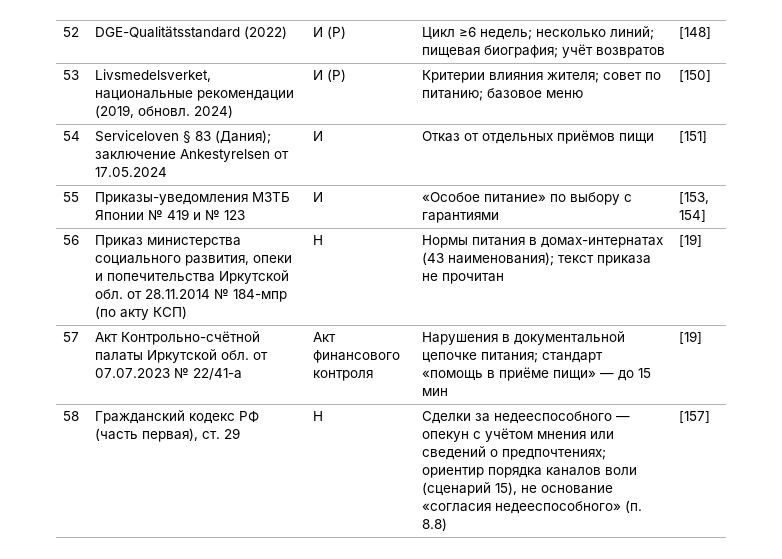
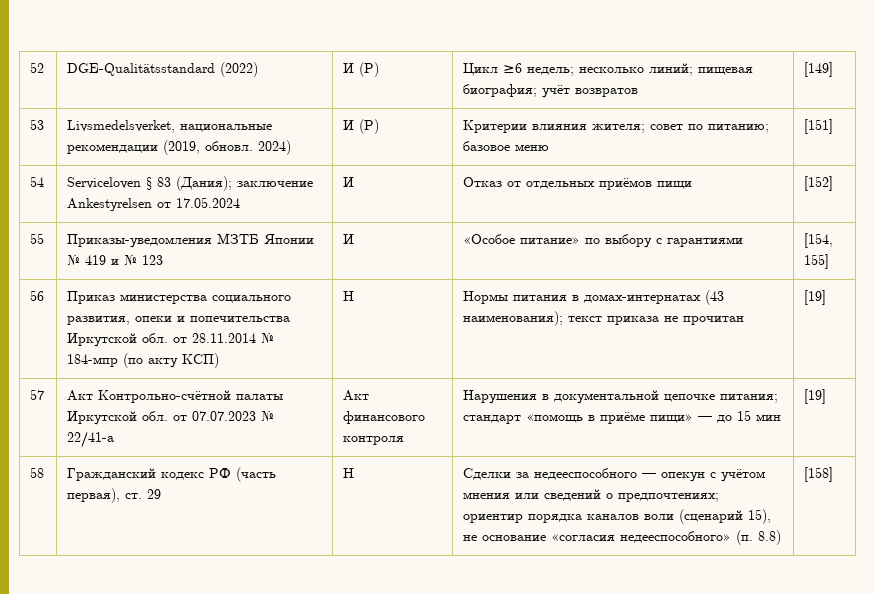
[679,27,712,39] [148] -> [804,62,834,77] [149]
[679,70,712,82] [150] -> [804,119,834,134] [151]
[679,131,708,143] [151] -> [804,176,834,191] [152]
[679,192,710,204] [679,210,707,222] [153, 154] -> [804,233,834,248] [804,254,830,269] [154, 155]
[679,411,711,423] [157] -> [804,467,834,482] [158]

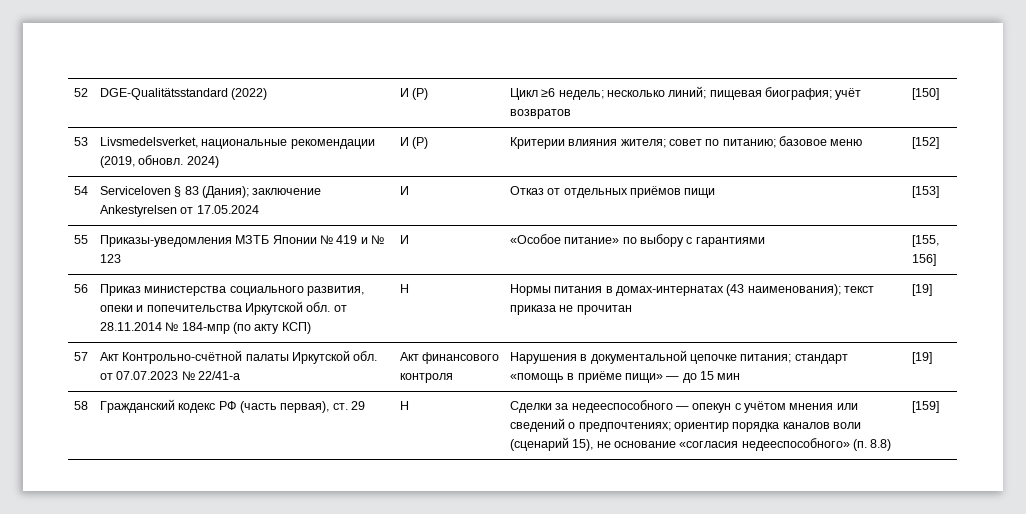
[804,62,834,77] [149] -> [911,88,939,100] [150]
[804,119,834,134] [151] -> [911,137,939,149] [152]
[804,176,834,191] [152] -> [911,186,939,198] [153]
[804,233,834,248] [804,254,830,269] [154, 155] -> [911,235,939,247] [911,254,936,266] [155, 156]
[804,467,834,482] [158] -> [911,401,939,413] [159]

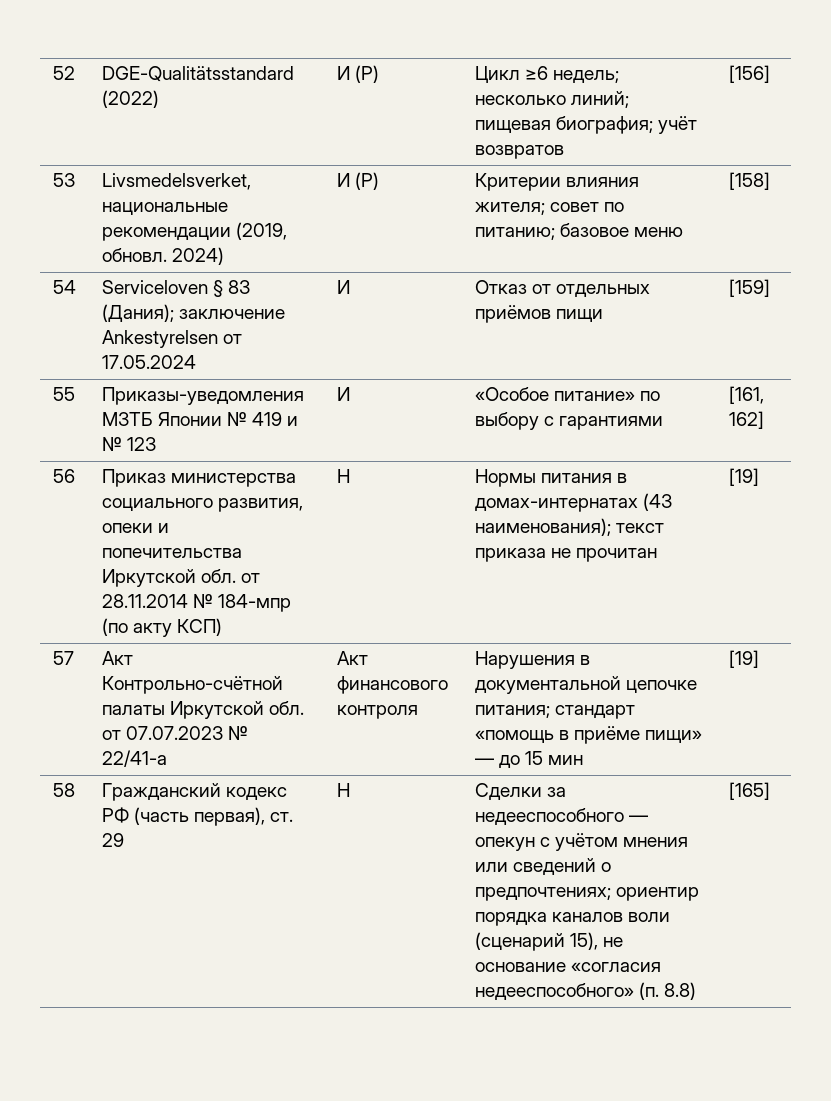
[911,88,939,100] [150] -> [728,65,770,83] [156]
[911,137,939,149] [152] -> [728,172,770,190] [158]
[911,186,939,198] [153] -> [728,279,770,297] [159]
[911,235,939,247] [911,254,936,266] [155, 156] -> [728,386,764,404] [728,411,764,429] [161, 162]
[911,401,939,413] [159] -> [728,782,770,800] [165]

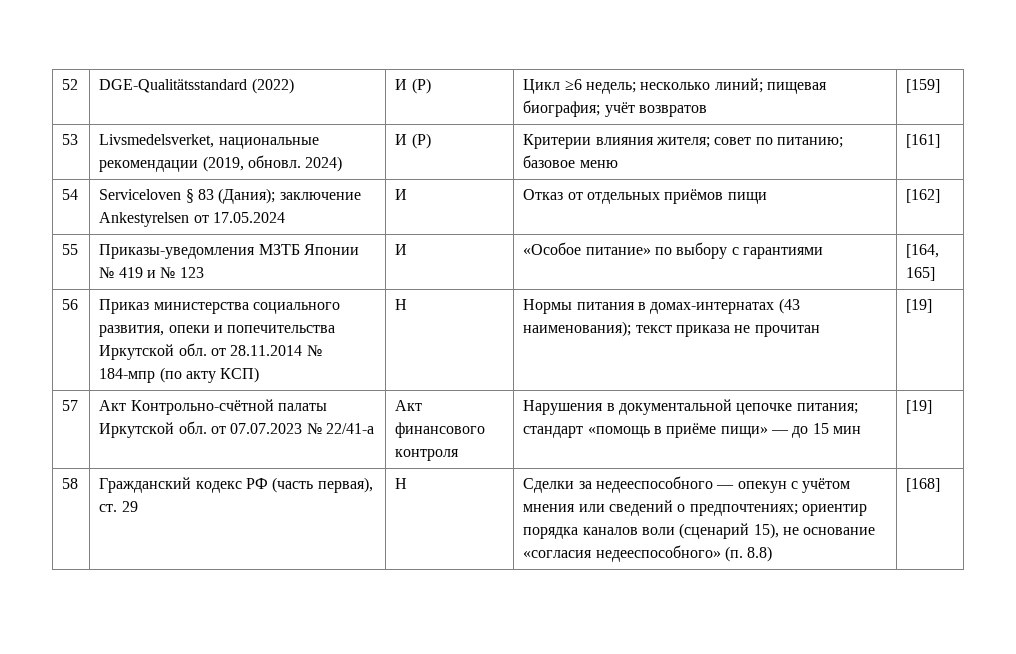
[728,65,770,83] [156] -> [906,79,941,93] [159]
[728,172,770,190] [158] -> [906,134,941,148] [161]
[728,279,770,297] [159] -> [906,189,941,203] [162]
[728,386,764,404] [728,411,764,429] [161, 162] -> [906,244,940,258] [906,267,936,281] [164, 165]
[728,782,770,800] [165] -> [906,478,941,492] [168]

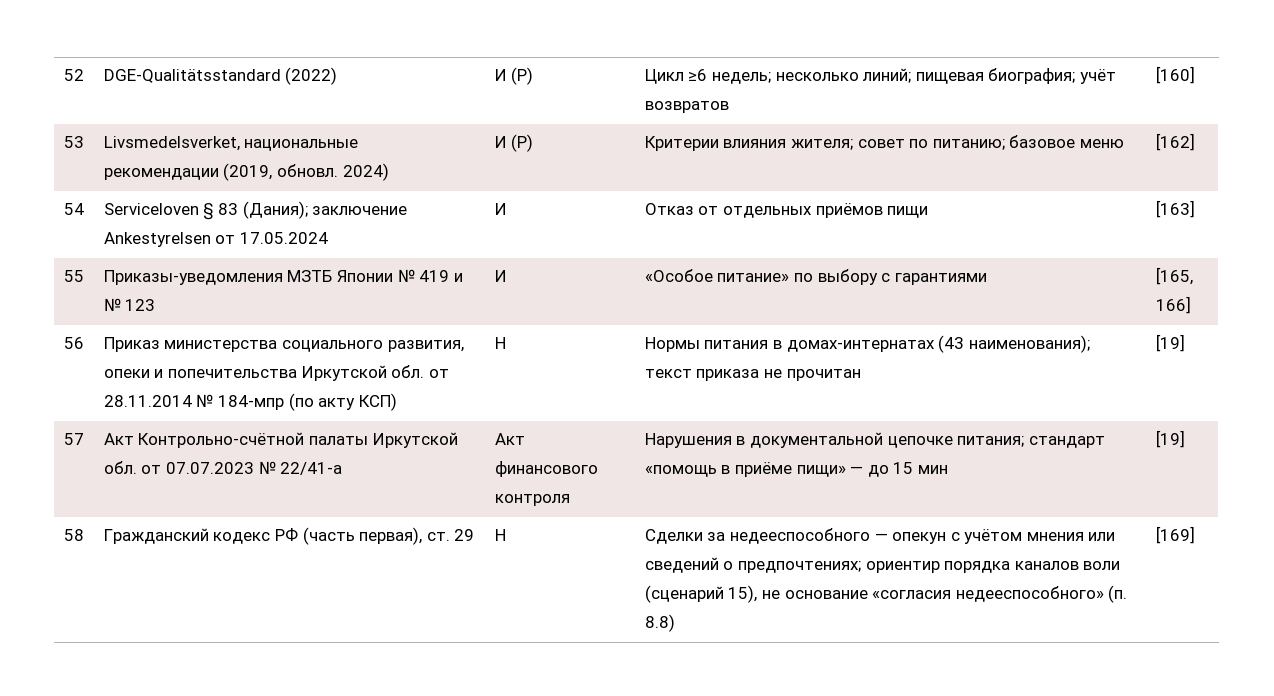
[906,79,941,93] [159] -> [1155,66,1195,84] [160]
[906,134,941,148] [161] -> [1155,133,1195,151] [162]
[906,189,941,203] [162] -> [1155,200,1195,218] [163]
[906,244,940,258] [906,267,936,281] [164, 165] -> [1155,267,1193,285] [1155,296,1191,314] [165, 166]
[906,478,941,492] [168] -> [1155,526,1195,544] [169]

